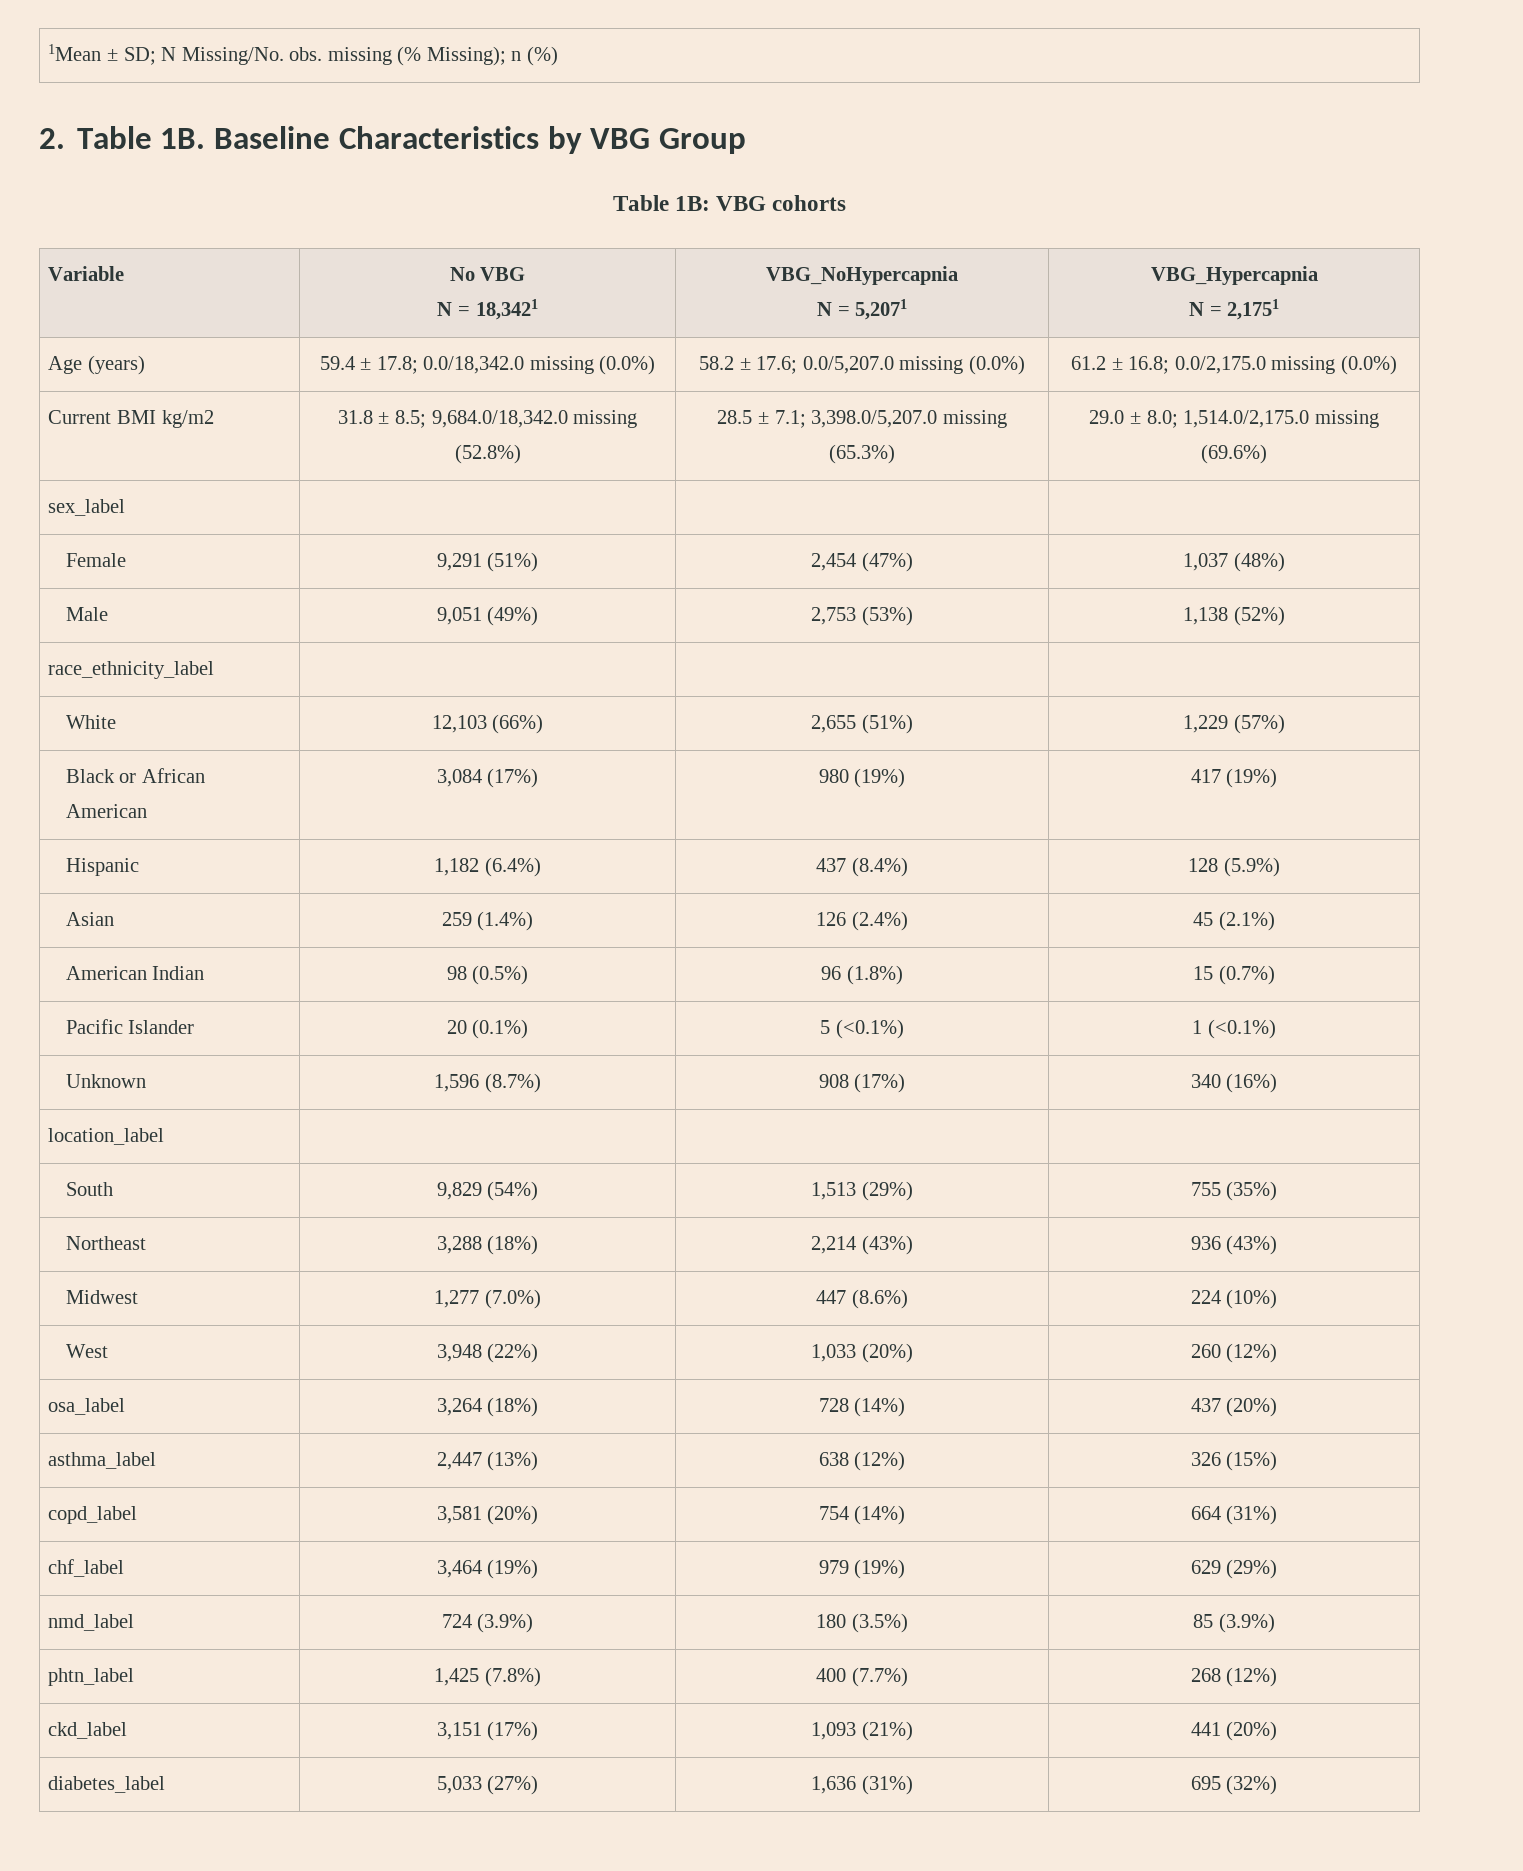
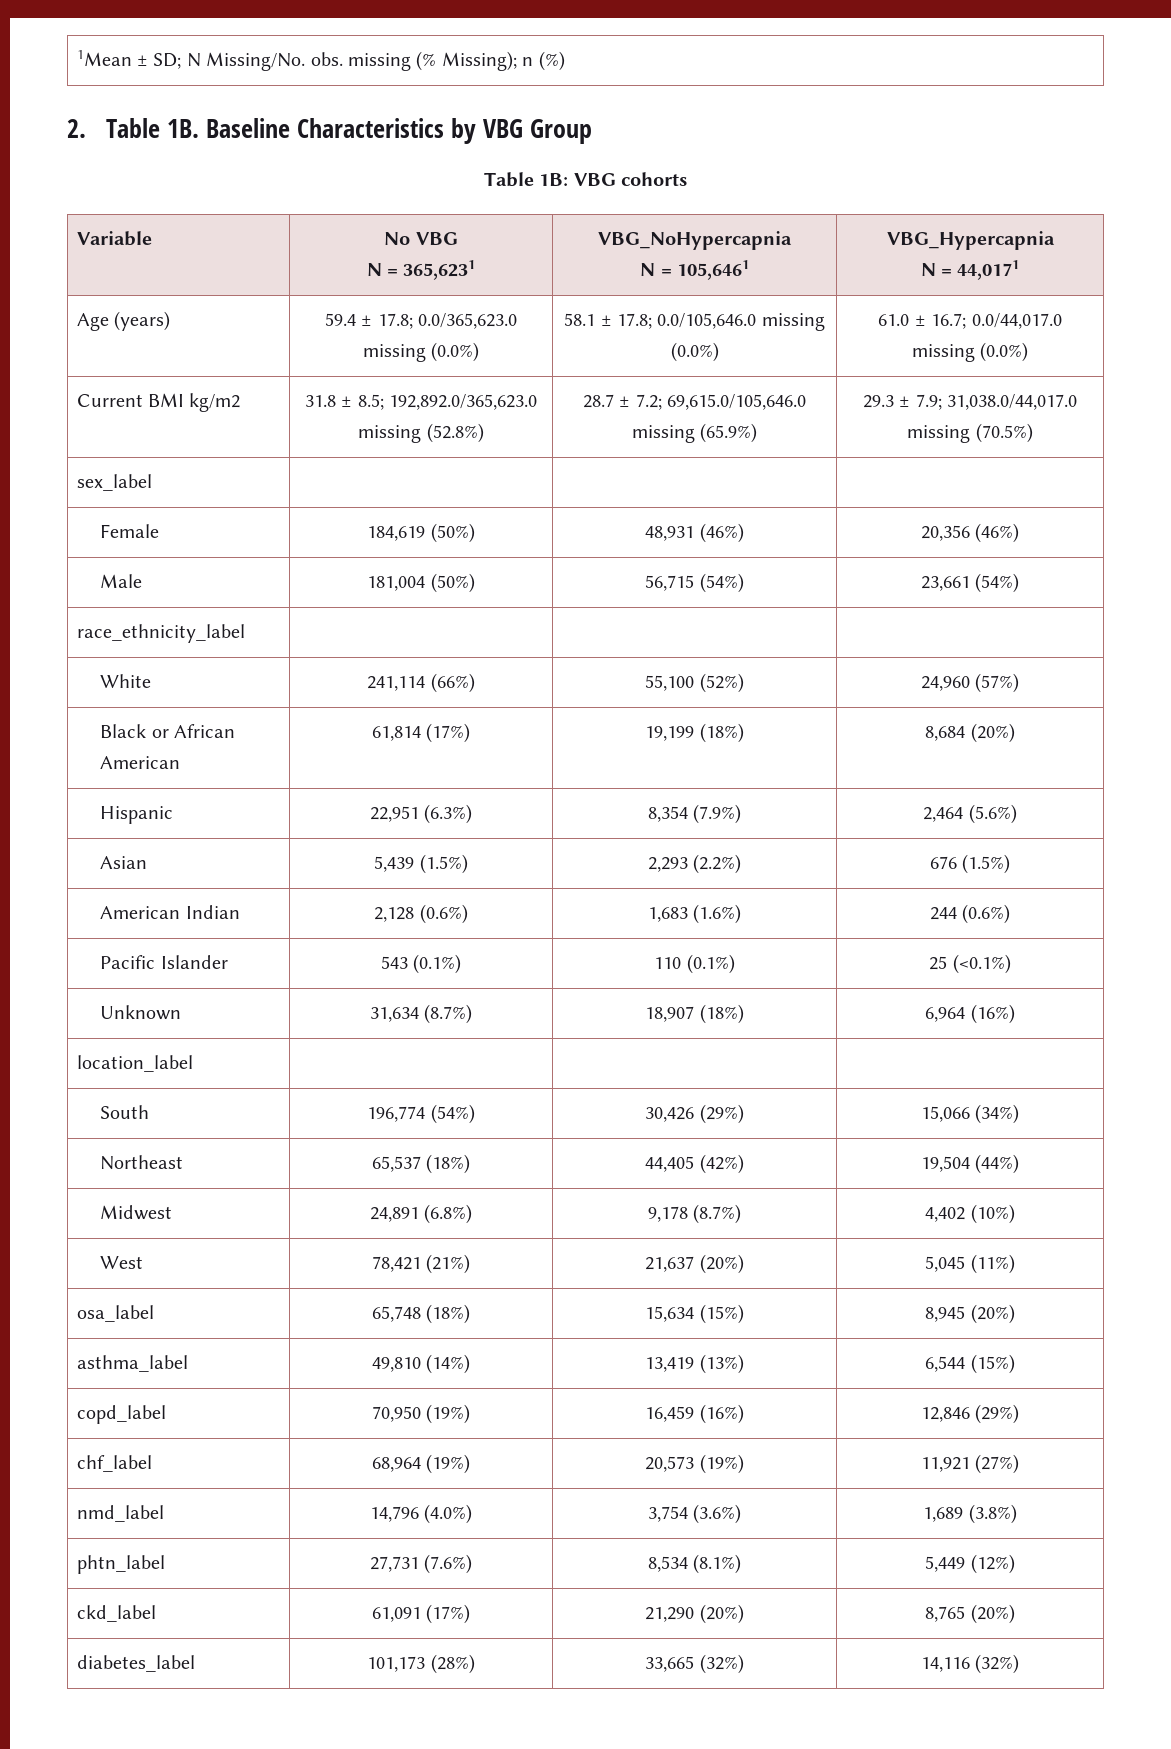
[475,299,538,320] 18,3421 -> [403,260,476,280] 365,6231
[855,299,908,320] 5,2071 -> [676,260,749,280] 105,6461
[1227,299,1280,320] 2,1751 -> [957,260,1020,280] 44,0171
[423,355,656,375] [699,355,1025,375] [1071,356,1266,374] 0.0/18,342.0 missing (0.0%) | 58.2 ± 17.6; 0.0/5,207.0 missing (0.0%) | 61.2 ± 16.8; 0.0/2,175.0 -> [418,313,518,329] [362,342,480,362] [564,313,825,331] [670,342,719,362] [878,313,1062,329] 0.0/365,623.0 missing (0.0%) | 58.1 ± 17.8; 0.0/105,646.0 missing (0.0%) | 61.0 ± 16.7; 0.0/44,017.0
[431,410,568,428] 9,684.0/18,342.0 -> [389,394,538,410] 192,892.0/365,623.0
[717,410,1007,428] [829,444,895,464] [1089,410,1379,428] [1201,444,1267,464] [48,499,126,516] [65,553,126,567] [436,552,539,572] [811,552,913,572] [1183,552,1285,572] [65,607,108,621] [436,606,539,626] [811,606,913,626] [1183,606,1285,626] 28.5 ± 7.1; 3,398.0/5,207.0 missing (65.3%) | 29.0 ± 8.0; 1,514.0/2,175.0 missing (69.6%) // sex_label | | | // Female | 9,291 (51%) | 2,454 (47%) | 1,037 (48%) // Male | 9,051 (49%) | 2,753 (53%) | 1,138 (52%) -> [582,394,807,410] [631,423,758,443] [862,394,1078,410] [907,423,1033,443] [76,474,152,491] [100,524,160,538] [367,523,475,543] [645,523,744,543] [920,523,1020,543] [100,574,143,588] [367,573,475,593] [645,573,744,593] [920,573,1020,593] 28.7 ± 7.2; 69,615.0/105,646.0 missing (65.9%) | 29.3 ± 7.9; 31,038.0/44,017.0 missing (70.5%) // sex_label | | | // Female | 184,619 (50%) | 48,931 (46%) | 20,356 (46%) // Male | 181,004 (50%) | 56,715 (54%) | 23,661 (54%)
[431,715,487,733] 12,103 -> [367,676,426,691] 241,114
[811,714,913,734] [1183,715,1229,733] 2,655 (51%) | 1,229 -> [645,673,744,693] [920,676,970,691] 55,100 (52%) | 24,960
[436,768,539,788] [818,768,906,788] [1190,768,1278,788] [65,858,139,876] [434,857,541,877] [816,857,908,877] [1188,857,1280,877] [65,912,114,926] [441,911,534,931] [816,911,908,931] [1193,911,1275,931] [65,966,205,980] [446,965,529,985] [821,965,903,985] [1193,965,1275,985] 3,084 (17%) | 980 (19%) | 417 (19%) // Hispanic | 1,182 (6.4%) | 437 (8.4%) | 128 (5.9%) // Asian | 259 (1.4%) | 126 (2.4%) | 45 (2.1%) // American Indian | 98 (0.5%) | 96 (1.8%) | 15 (0.7%) -> [371,723,471,743] [645,723,744,743] [925,723,1015,743] [100,806,174,824] [369,804,473,824] [647,804,742,824] [923,804,1017,824] [100,856,148,869] [374,854,468,874] [647,854,742,874] [929,854,1011,874] [100,905,240,919] [374,904,468,924] [647,904,742,924] [929,904,1011,924] 61,814 (17%) | 19,199 (18%) | 8,684 (20%) // Hispanic | 22,951 (6.3%) | 8,354 (7.9%) | 2,464 (5.6%) // Asian | 5,439 (1.5%) | 2,293 (2.2%) | 676 (1.5%) // American Indian | 2,128 (0.6%) | 1,683 (1.6%) | 244 (0.6%)
[446,1019,529,1039] [820,1019,904,1039] [1192,1020,1203,1034] 20 (0.1%) | 5 (<0.1%) | 1 -> [380,954,462,974] [654,954,735,974] [929,956,948,970] 543 (0.1%) | 110 (0.1%) | 25
[434,1073,541,1093] [818,1073,906,1093] [1190,1074,1221,1088] 1,596 (8.7%) | 908 (17%) | 340 -> [369,1004,473,1024] [645,1004,744,1024] [925,1007,966,1022] 31,634 (8.7%) | 18,907 (18%) | 6,964
[436,1181,539,1201] [811,1182,857,1200] 9,829 (54%) | 1,513 -> [367,1104,475,1124] [645,1107,695,1122] 196,774 (54%) | 30,426
[1190,1181,1278,1201] 755 (35%) -> [920,1104,1020,1124] 15,066 (34%)
[436,1235,539,1255] [811,1235,913,1255] [1190,1235,1278,1255] [65,1290,138,1304] [434,1289,541,1309] [816,1289,908,1309] [1190,1290,1221,1304] 3,288 (18%) | 2,214 (43%) | 936 (43%) // Midwest | 1,277 (7.0%) | 447 (8.6%) | 224 -> [371,1154,471,1174] [645,1154,744,1174] [920,1154,1020,1174] [100,1205,173,1220] [369,1204,473,1224] [647,1204,742,1224] [925,1207,966,1222] 65,537 (18%) | 44,405 (42%) | 19,504 (44%) // Midwest | 24,891 (6.8%) | 9,178 (8.7%) | 4,402
[436,1343,539,1363] [811,1343,913,1363] [1190,1343,1278,1363] 3,948 (22%) | 1,033 (20%) | 260 (12%) -> [371,1254,471,1274] [645,1254,744,1274] [925,1254,1015,1274] 78,421 (21%) | 21,637 (20%) | 5,045 (11%)
[436,1397,539,1417] [818,1397,906,1417] [1190,1398,1221,1412] 3,264 (18%) | 728 (14%) | 437 -> [371,1304,471,1324] [645,1304,744,1324] [925,1306,966,1322] 65,748 (18%) | 15,634 (15%) | 8,945
[436,1451,539,1471] [818,1451,906,1471] [1190,1451,1278,1471] [48,1506,138,1524] [436,1505,539,1525] [818,1505,906,1525] [1190,1505,1278,1525] 2,447 (13%) | 638 (12%) | 326 (15%) // copd_label | 3,581 (20%) | 754 (14%) | 664 (31%) -> [371,1354,471,1374] [645,1354,744,1374] [925,1354,1015,1374] [76,1405,166,1424] [371,1404,471,1424] [645,1404,744,1424] [920,1404,1020,1424] 49,810 (14%) | 13,419 (13%) | 6,544 (15%) // copd_label | 70,950 (19%) | 16,459 (16%) | 12,846 (29%)
[436,1559,539,1579] [818,1559,906,1579] [1190,1559,1278,1579] 3,464 (19%) | 979 (19%) | 629 (29%) -> [371,1454,471,1474] [645,1454,744,1474] [920,1454,1020,1474] 68,964 (19%) | 20,573 (19%) | 11,921 (27%)
[441,1613,534,1633] [816,1613,908,1633] [1193,1613,1275,1633] [48,1668,135,1686] [434,1667,541,1687] [816,1667,908,1687] [1190,1668,1221,1682] 724 (3.9%) | 180 (3.5%) | 85 (3.9%) // phtn_label | 1,425 (7.8%) | 400 (7.7%) | 268 -> [369,1504,473,1524] [647,1504,742,1524] [923,1504,1017,1524] [76,1555,165,1574] [369,1554,473,1574] [647,1554,742,1574] [925,1556,966,1572] 14,796 (4.0%) | 3,754 (3.6%) | 1,689 (3.8%) // phtn_label | 27,731 (7.6%) | 8,534 (8.1%) | 5,449
[436,1721,539,1741] [811,1721,913,1741] [1190,1722,1221,1736] 3,151 (17%) | 1,093 (21%) | 441 -> [371,1604,471,1624] [645,1604,744,1624] [925,1606,966,1622] 61,091 (17%) | 21,290 (20%) | 8,765
[436,1775,539,1795] [811,1775,913,1795] [1190,1776,1221,1790] 5,033 (27%) | 1,636 (31%) | 695 -> [367,1654,475,1674] [645,1654,744,1674] [920,1657,970,1672] 101,173 (28%) | 33,665 (32%) | 14,116

